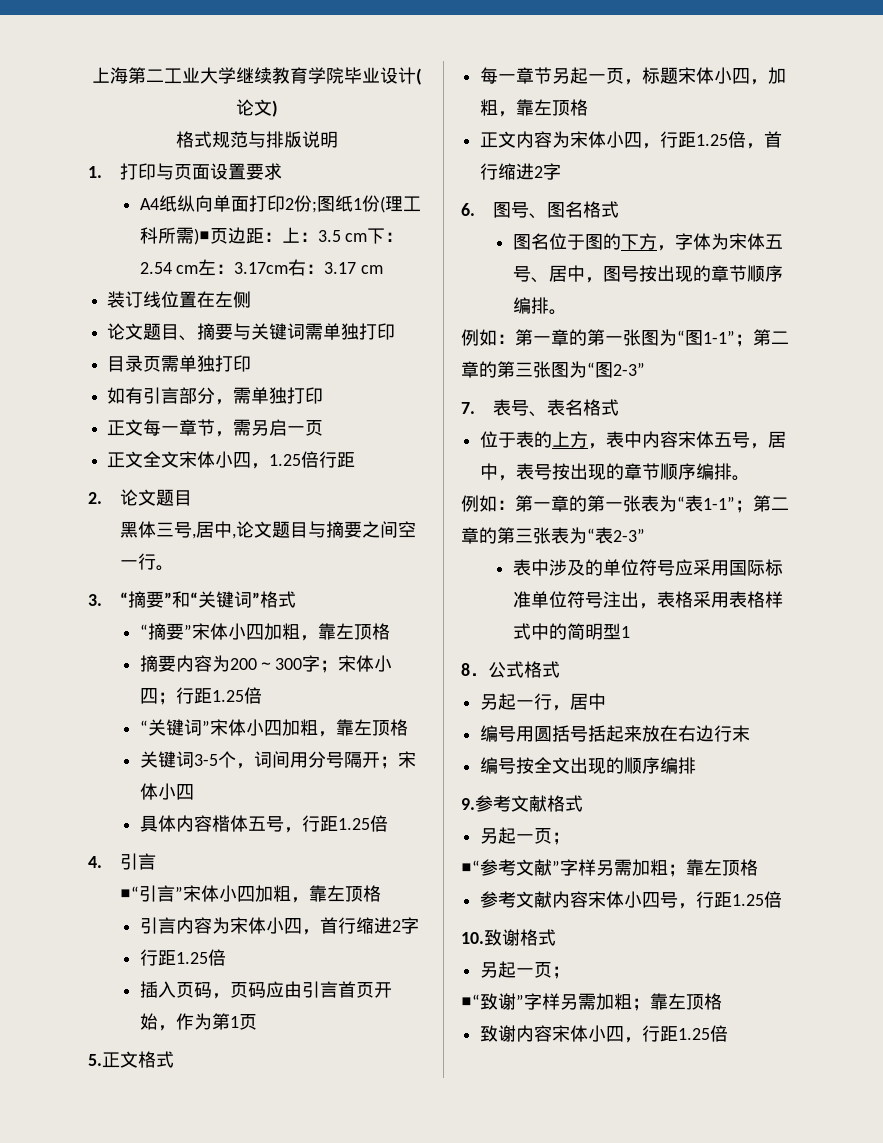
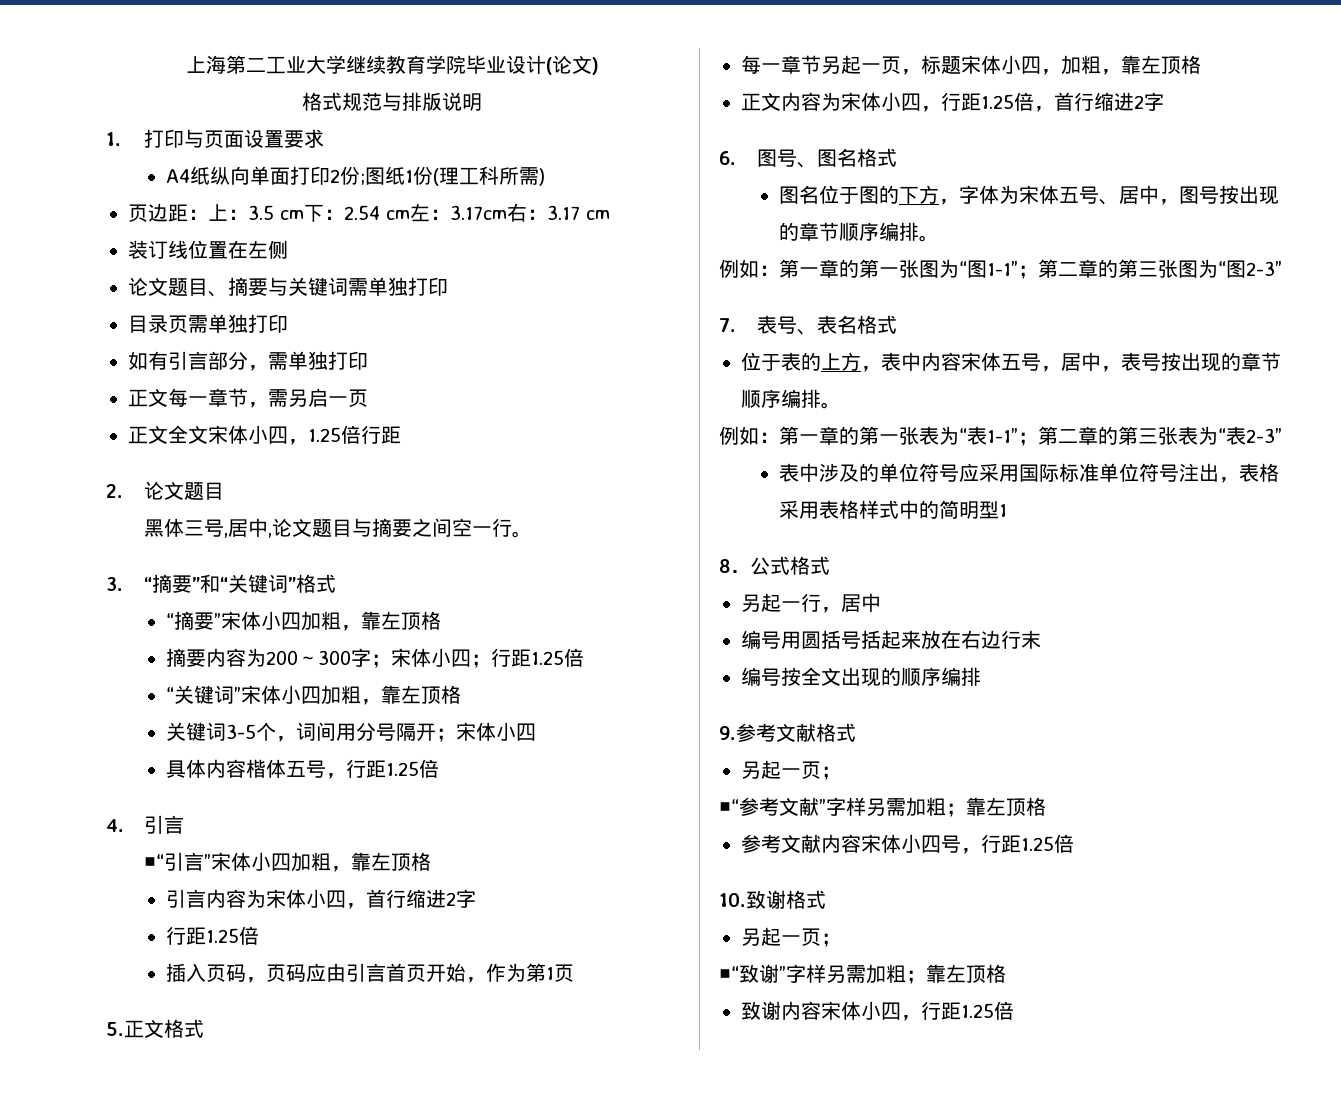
[193,228,210,245] )■ -> [539,168,546,186] ) //

